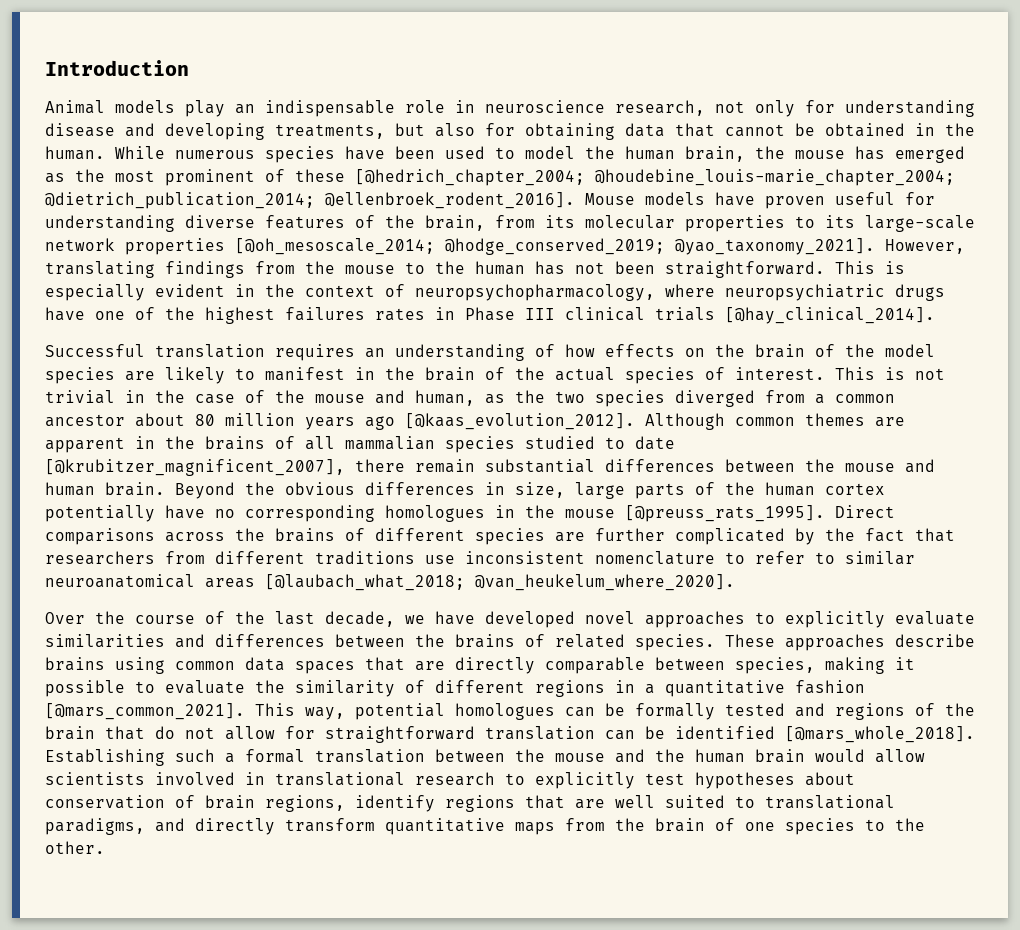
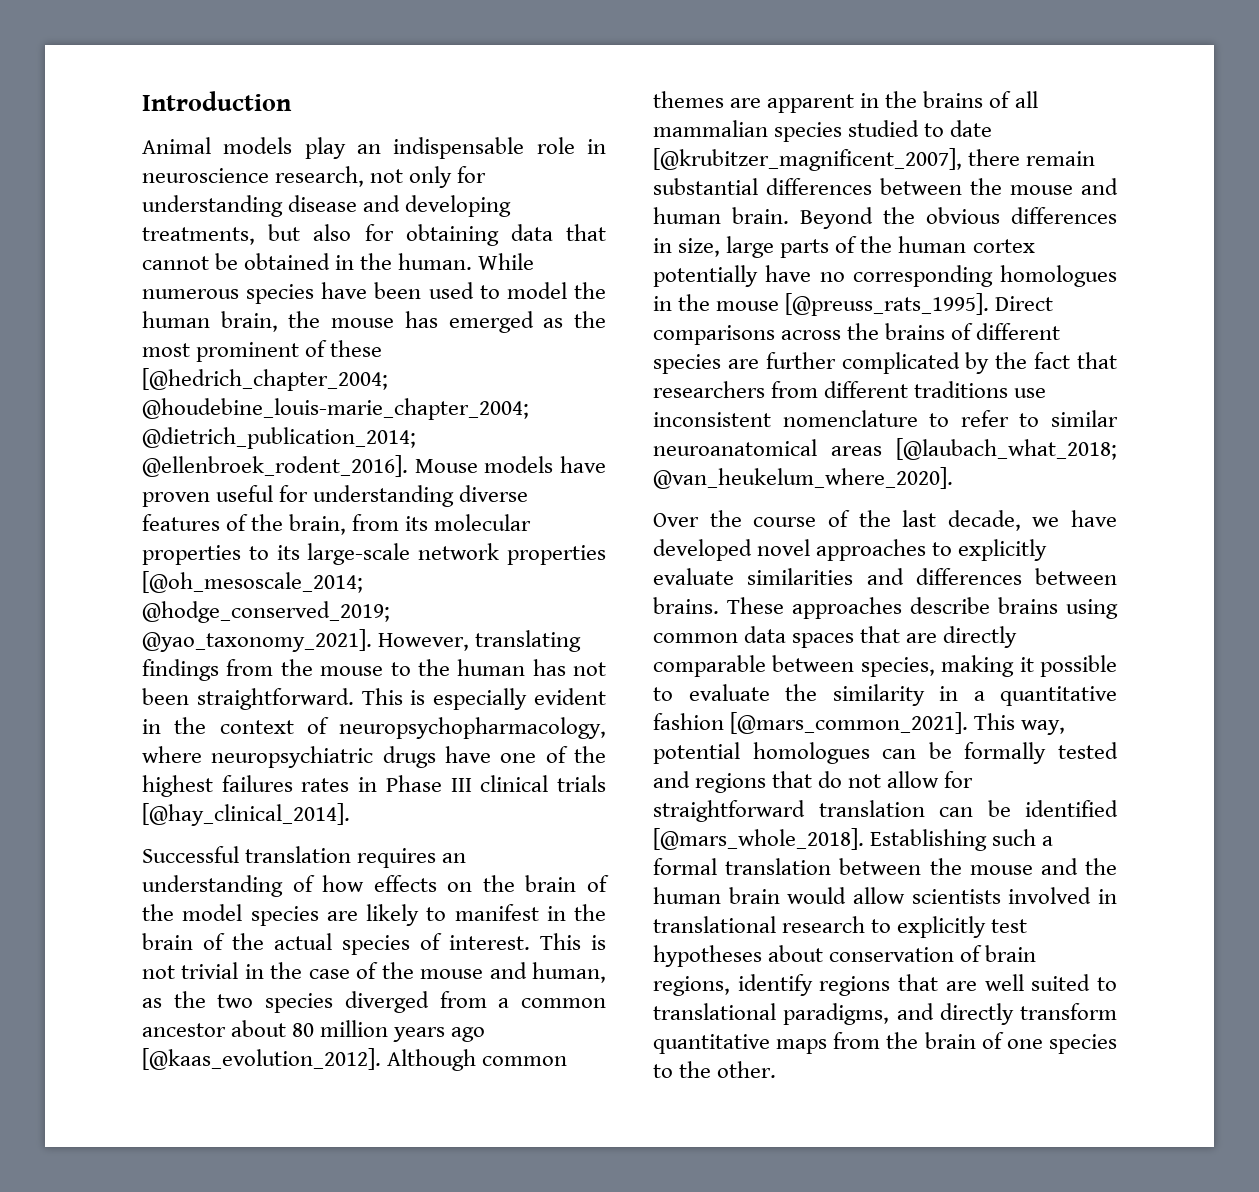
[415,634,715,651] the brains of related species. -> [653,597,719,614] brains.
[405,680,605,697] of different regions -> (925, 695) none
[915,703,975,716] [45,726,95,740] of the brain -> (767, 783) none

